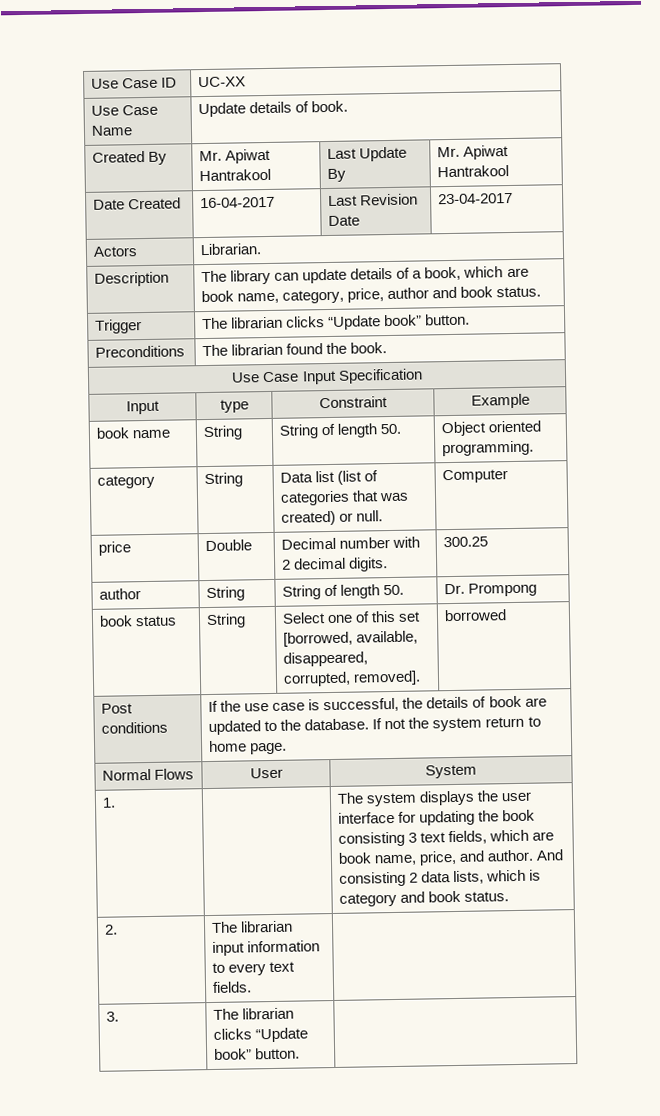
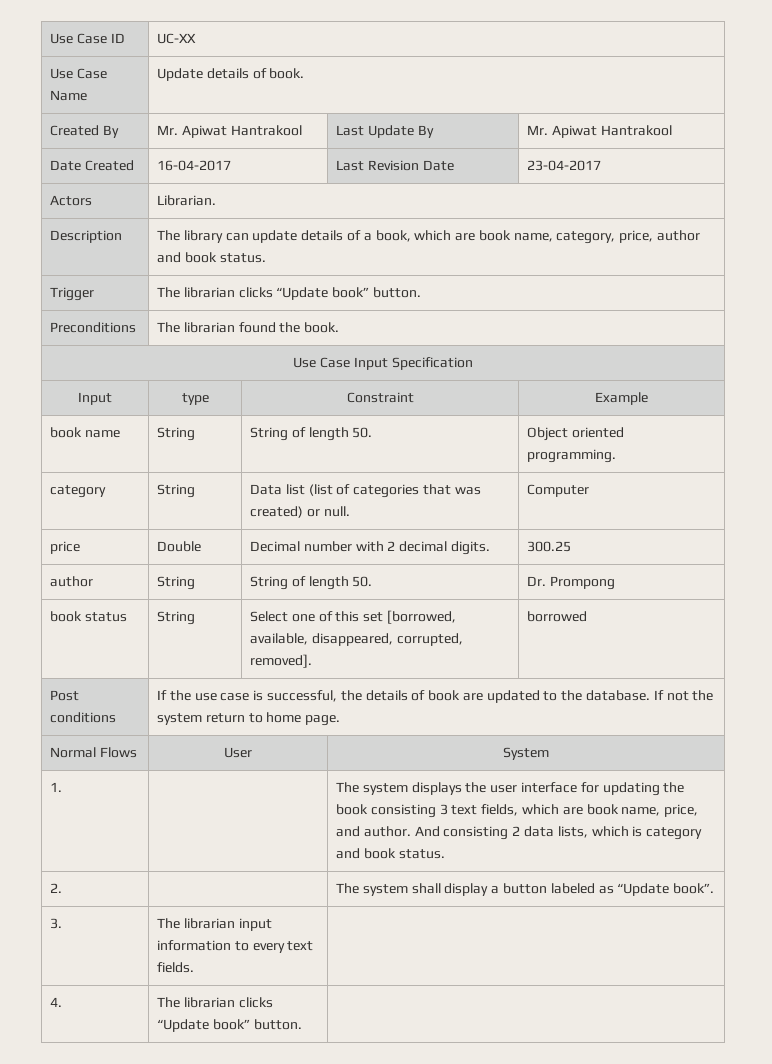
(119, 929) none -> [336,883,715,896] [50,918,63,929] | The system shall display a button labeled as “Update book”. // 3. |
[106,1011,120,1022] 3. -> [50,997,63,1007] 4.

